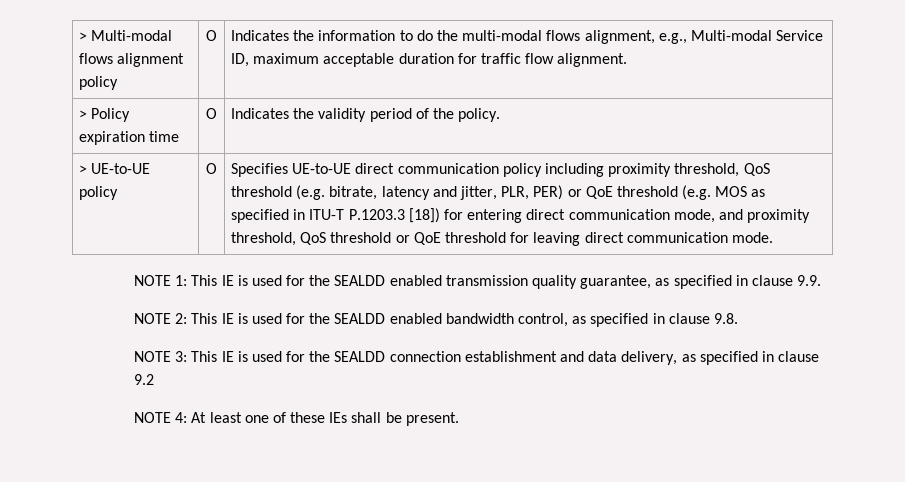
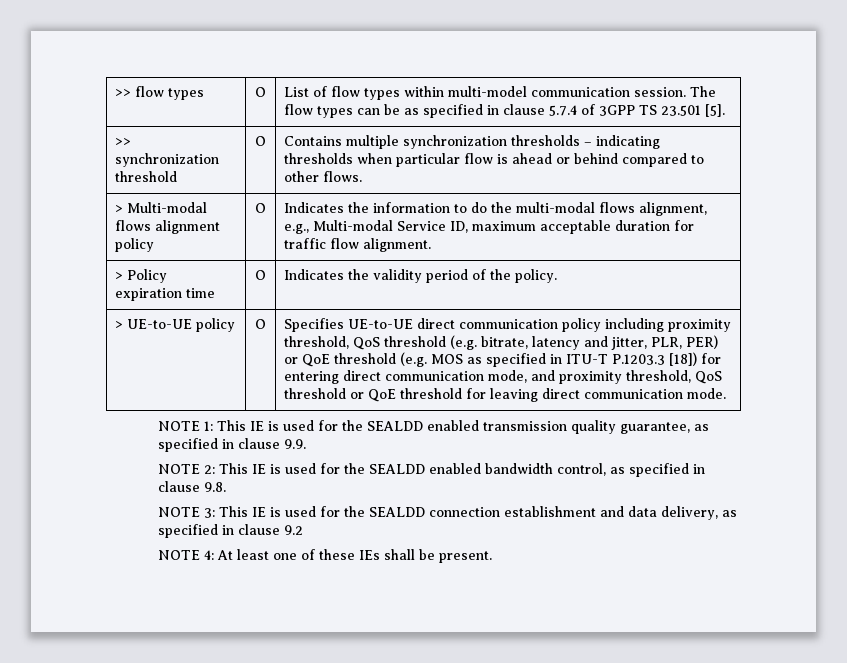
(79, 36) none -> [115,86,205,100] [255,87,266,97] [284,86,717,100] [284,104,726,118] [115,138,132,146] [115,153,220,167] [115,171,178,182] [255,136,266,146] [284,135,661,149] [284,153,705,167] [284,171,363,182] >> flow types | O | List of flow types within multi-model communication session. The flow types can be as specified in clause 5.7.4 of 3GPP TS 23.501 [5]. // >> synchronization threshold | O | Contains multiple synchronization thresholds – indicating thresholds when particular flow is ahead or behind compared to other flows. //

